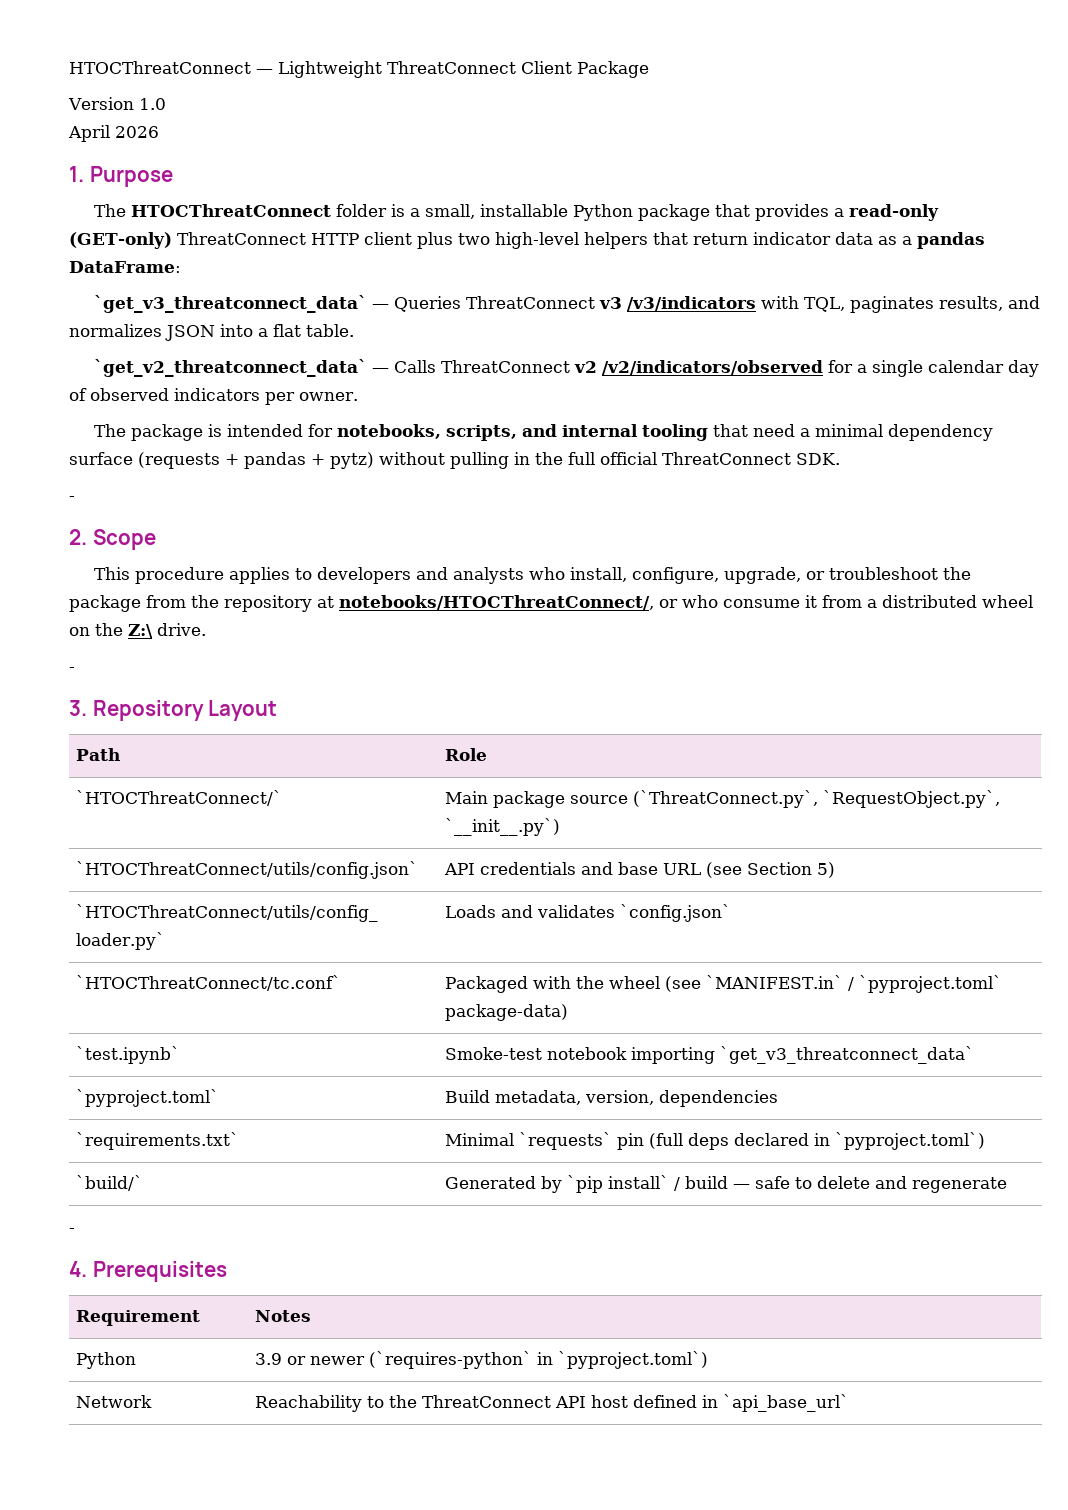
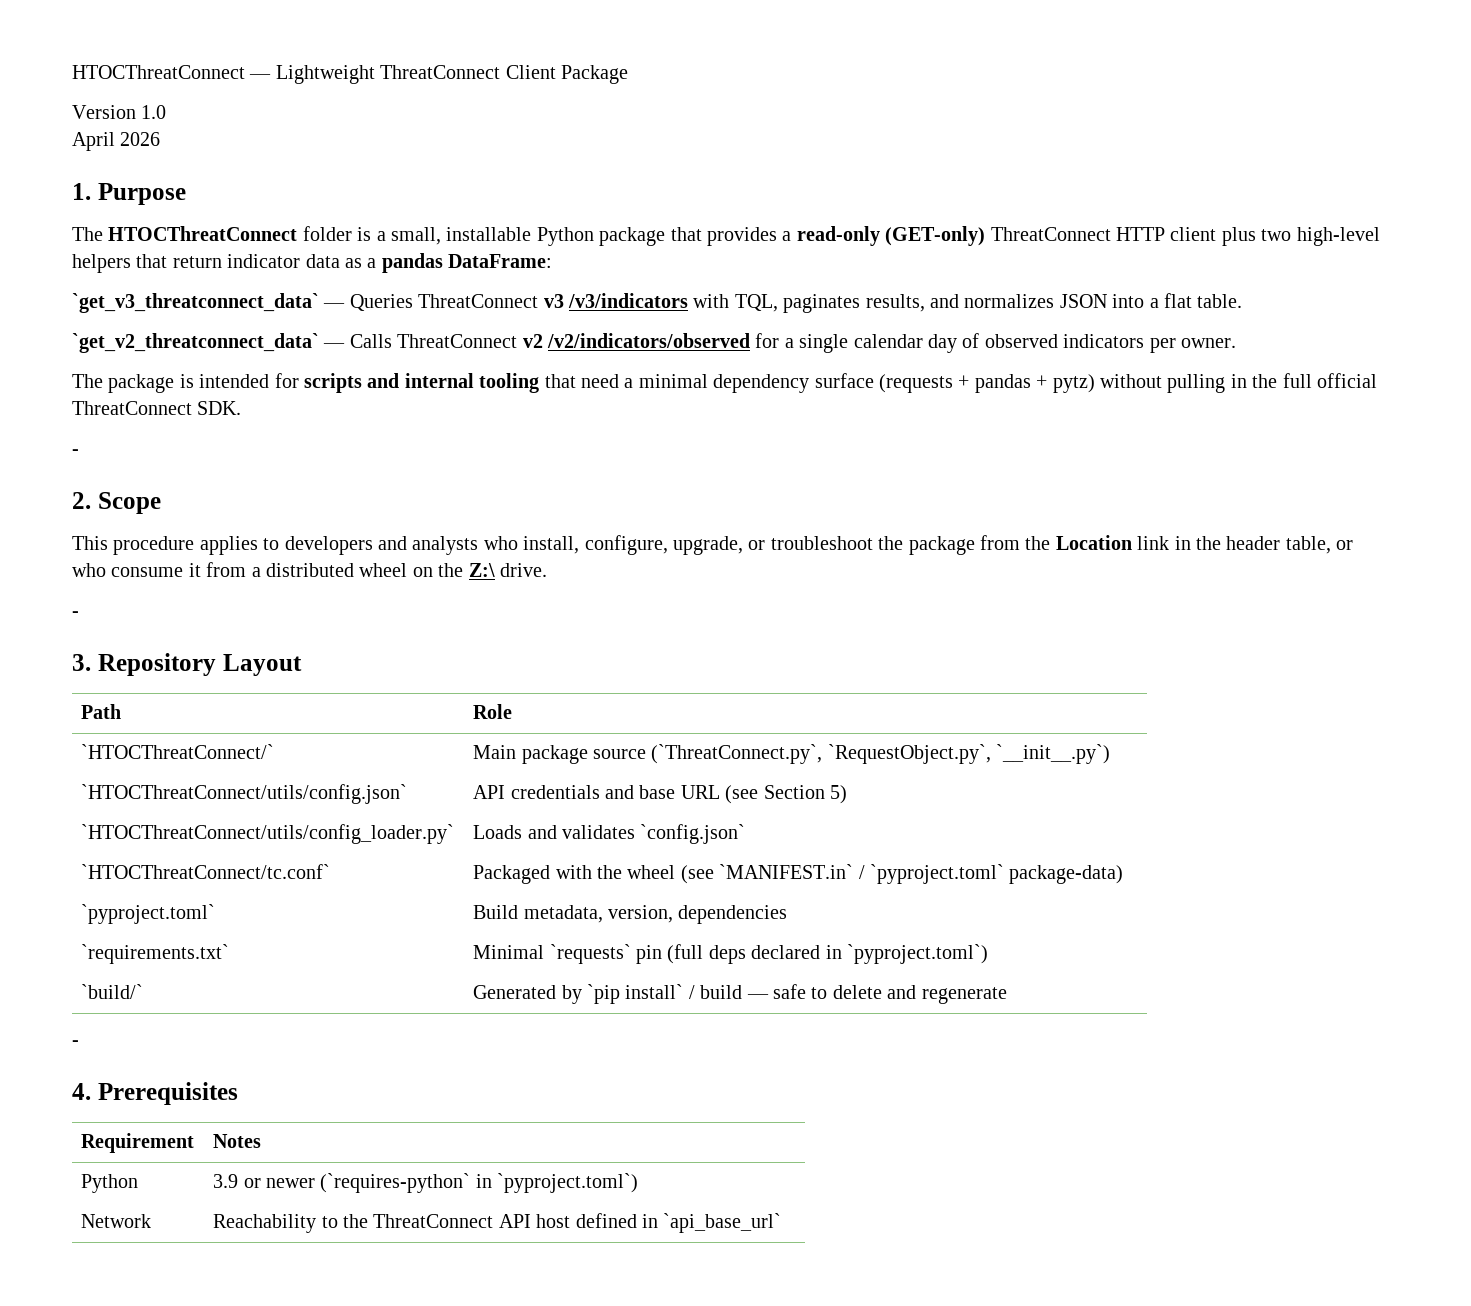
[337,424,518,441] notebooks, scripts, -> [304,373,362,393] scripts
[224,595,654,612] repository at notebooks/HTOCThreatConnect/, -> [1055,535,1331,554] Location link in the header table,
[76,1046,181,1064] [445,1046,975,1064] // `test.ipynb` | Smoke-test notebook importing `get_v3_threatconnect_data` -> (1124, 874) none

